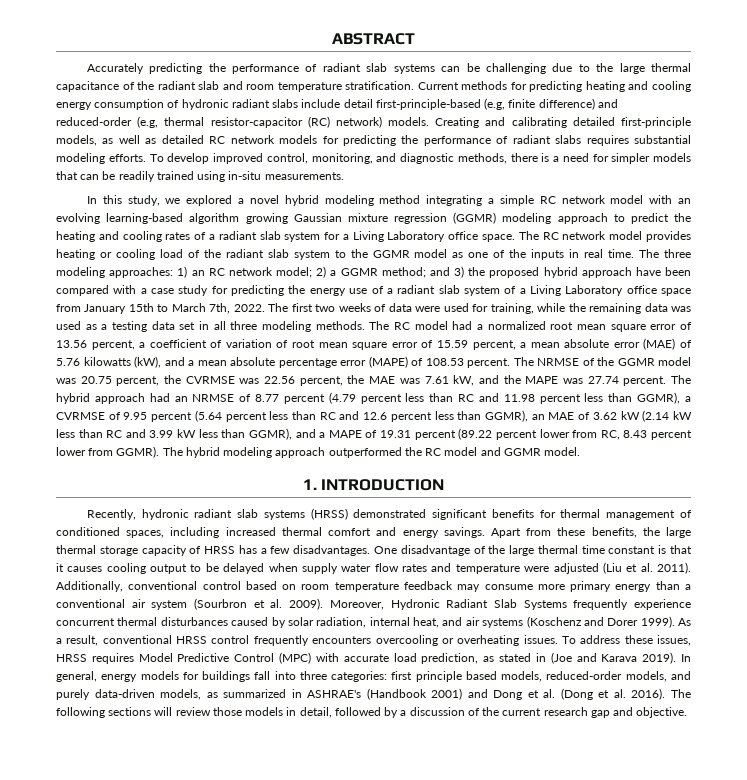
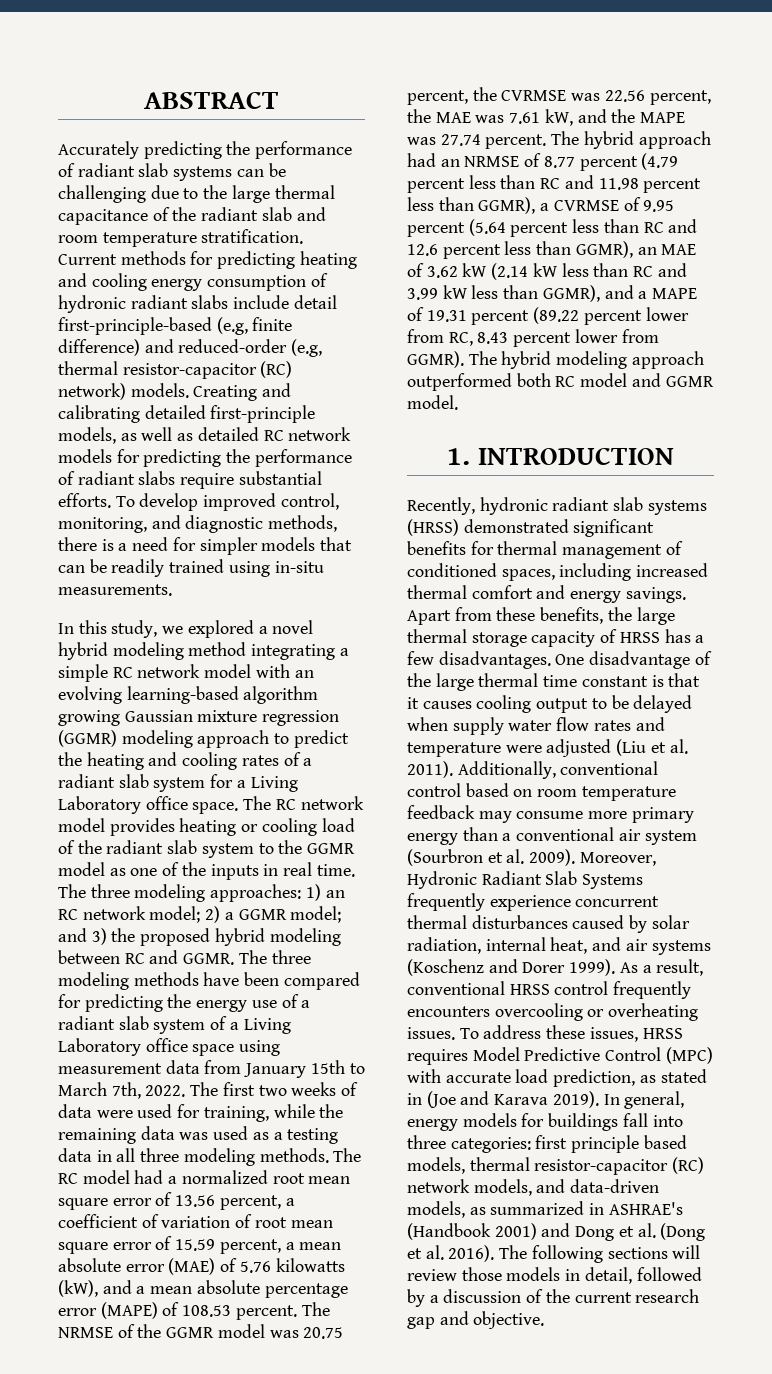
[586,135,691,146] [56,153,105,164] requires substantial modeling -> [180,471,322,489] require substantial
[381,267,426,278] method; -> [290,906,342,923] model;
[581,267,691,278] [56,285,209,296] approach have been compared with a case study -> [269,928,341,946] [58,950,311,965] [58,972,360,990] modeling between RC and GGMR. The three modeling methods have been compared
(692, 292) none -> [239,1040,281,1056] [58,1060,200,1074] using measurement data
[179,322,196,330] set -> (92, 1155) none
[404,447,422,456] the -> [516,373,551,387] both
[546,671,623,680] reduced-order -> [469,1157,705,1175] [407,1179,470,1193] thermal resistor-capacitor (RC) network
[56,689,90,700] purely -> (566, 1186) none

